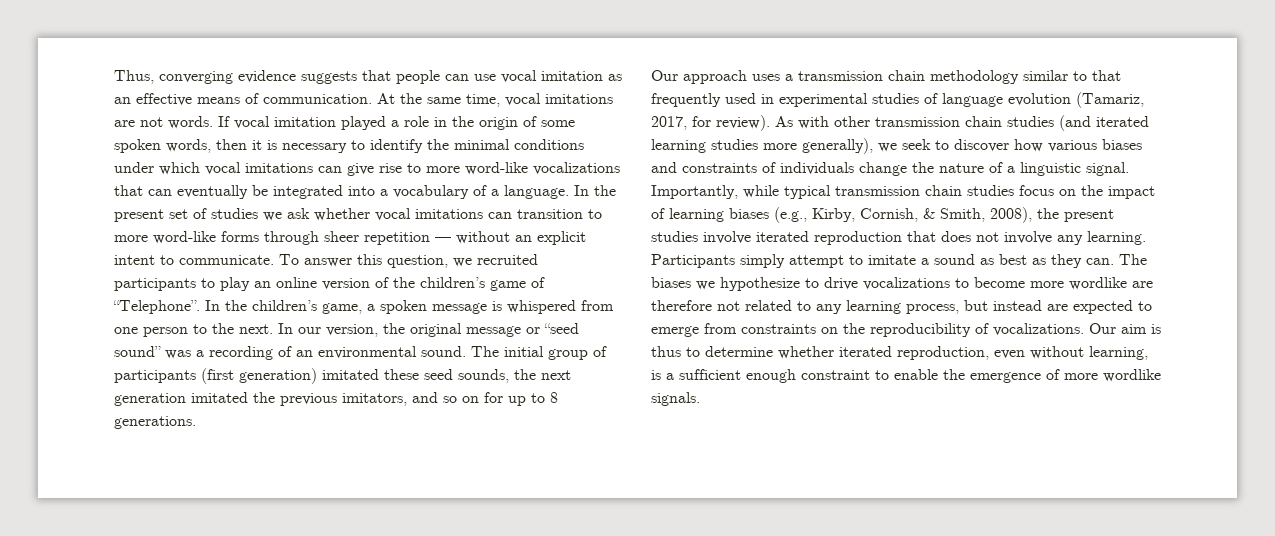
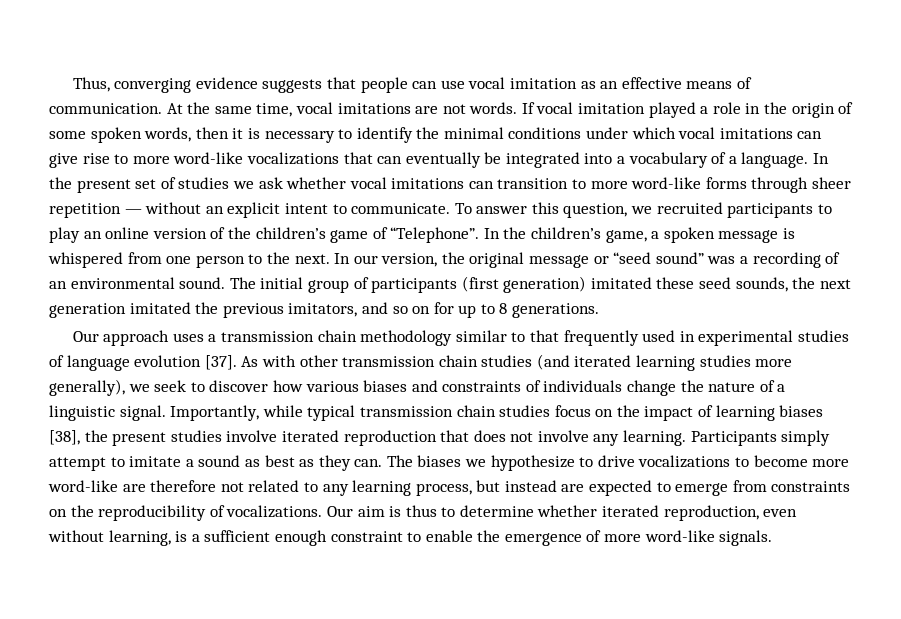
[1076,92,1144,108] [651,115,770,131] (Tamariz, 2017, for review). -> [204,355,237,370] [37].
[774,207,1032,223] (e.g., Kirby, Cornish, & Smith, 2008), -> [49,430,80,445] [38],
[1069,277,1127,290] wordlike -> [48,480,118,492] word-like
[1103,369,1161,382] wordlike -> [644,530,715,542] word-like

